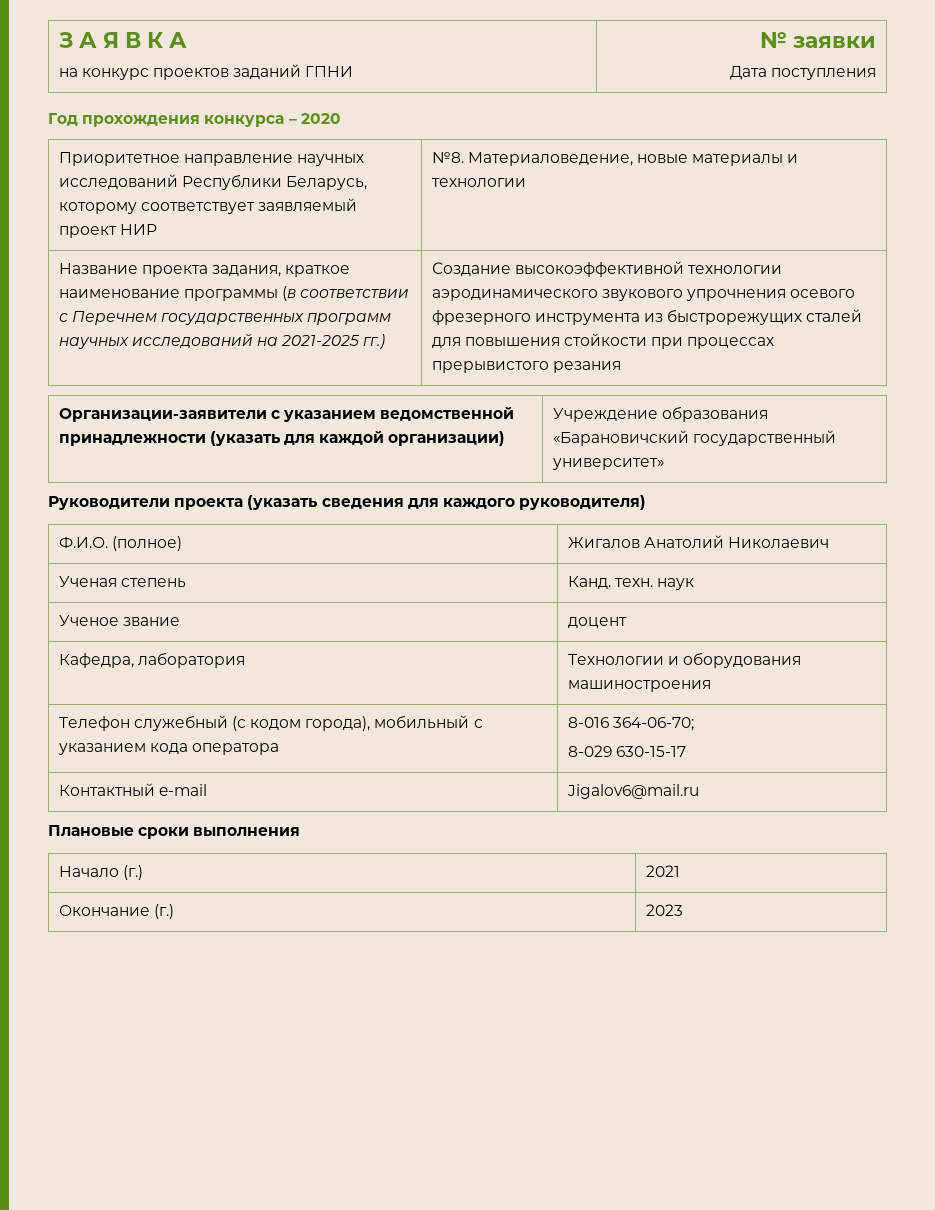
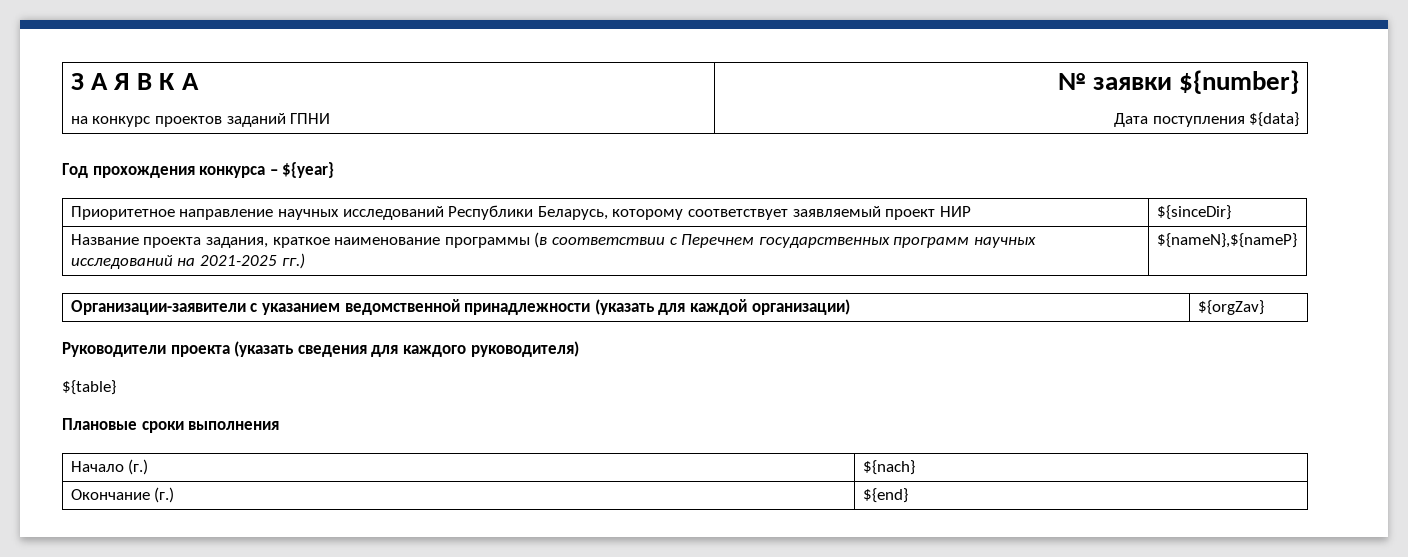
(877, 42) none -> [1179,70,1300,94] ${number}
(877, 74) none -> [1249,112,1300,127] ${data}
[300,113,341,124] 2020 -> [282,162,335,178] ${year}
[431,152,799,166] [431,178,526,187] №8. Материаловедение, новые материалы и технологии -> [1156,205,1231,220] ${sinceDir}
[431,261,782,277] [431,289,856,301] [431,309,863,325] [431,333,775,349] [431,361,621,373] Создание высокоэффективной технологии аэродинамического звукового упрочнения осевого фрезерного инструмента из быстрорежущих сталей для повышения стойкости при процессах прерывистого резания -> [1156,233,1297,248] ${nameN},${nameP}
[552,406,768,422] [552,430,836,446] [551,458,664,470] Учреждение образования «Барановичский государственный университет» -> [1197,300,1264,315] ${orgZav}
[58,536,182,551] [567,535,829,548] [58,576,186,588] [567,576,694,590] [58,615,180,627] [567,617,627,628] [58,652,245,668] [567,652,801,668] [567,680,711,692] [58,715,483,731] [57,743,279,755] [567,717,694,731] [567,745,686,757] [58,783,207,797] [566,784,699,799] // Ф.И.О. (полное) | Жигалов Анатолий Николаевич // Ученая степень | Канд. техн. наук // Ученое звание | доцент // Кафедра, лаборатория | Технологии и оборудования машиностроения // Телефон служебный (с кодом города), мобильный с указанием кода оператора | 8-016 364-06-70; // 8-029 630-15-17 // Контактный e-mail | Jigalov6@mail.ru -> [62,380,116,395] // ${table}
[645,865,680,877] 2021 -> [862,460,915,475] ${nach}
[645,904,683,916] 2023 -> [862,488,908,503] ${end}

